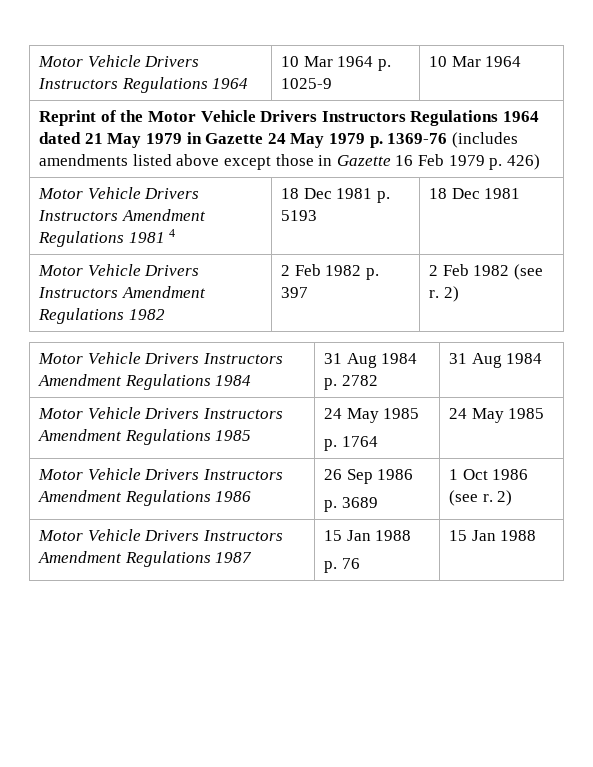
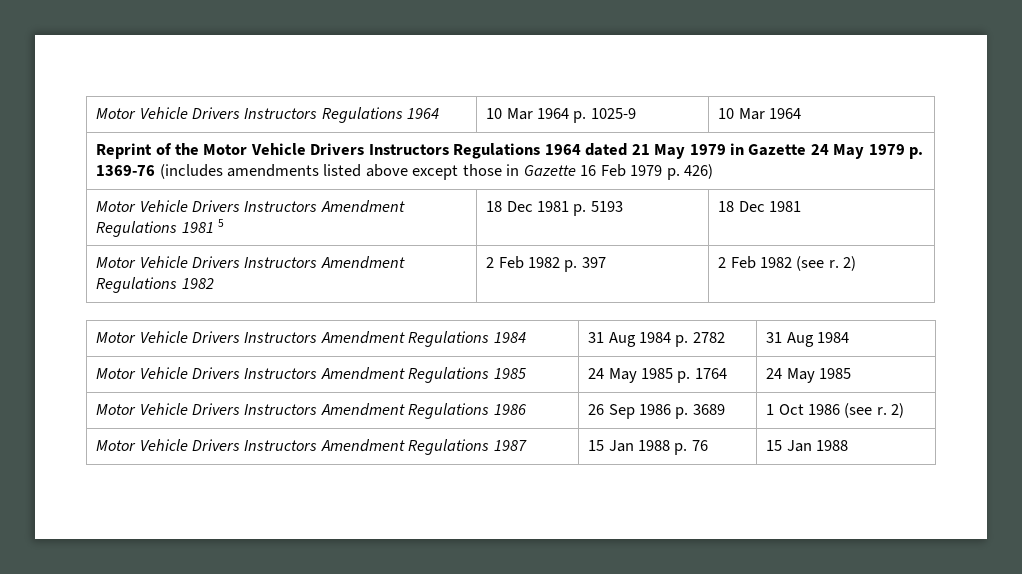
[169,229,176,237] 4 -> [218,219,225,227] 5
(420, 413) // -> (674, 373) none
(414, 474) // -> (672, 409) none
(412, 535) // -> (671, 445) none

